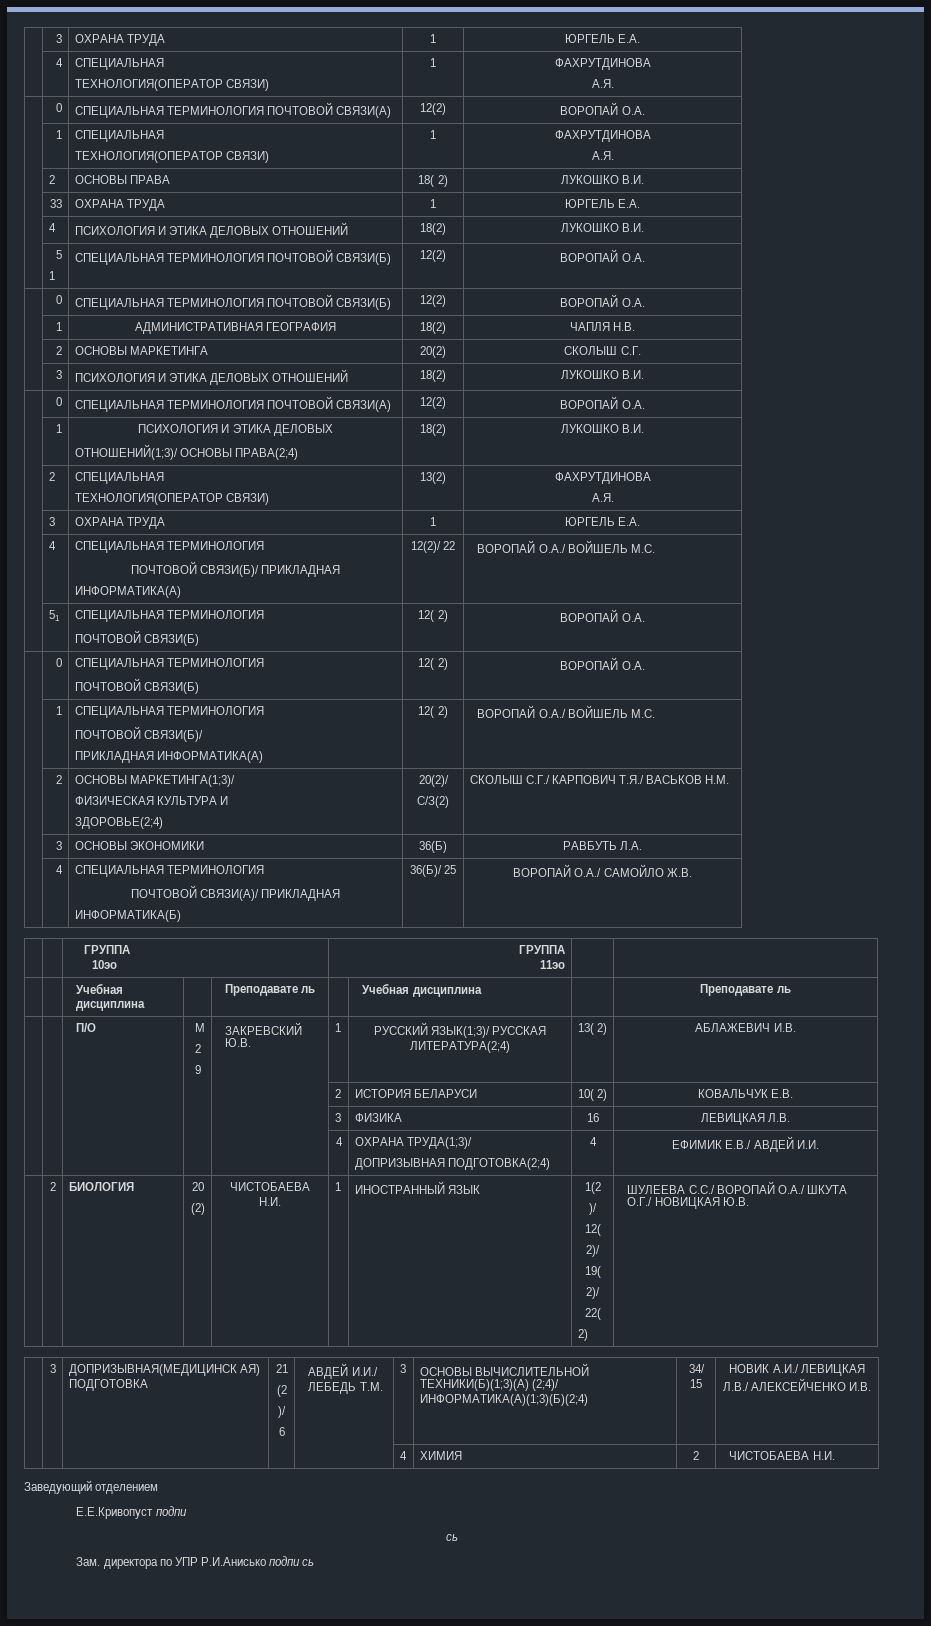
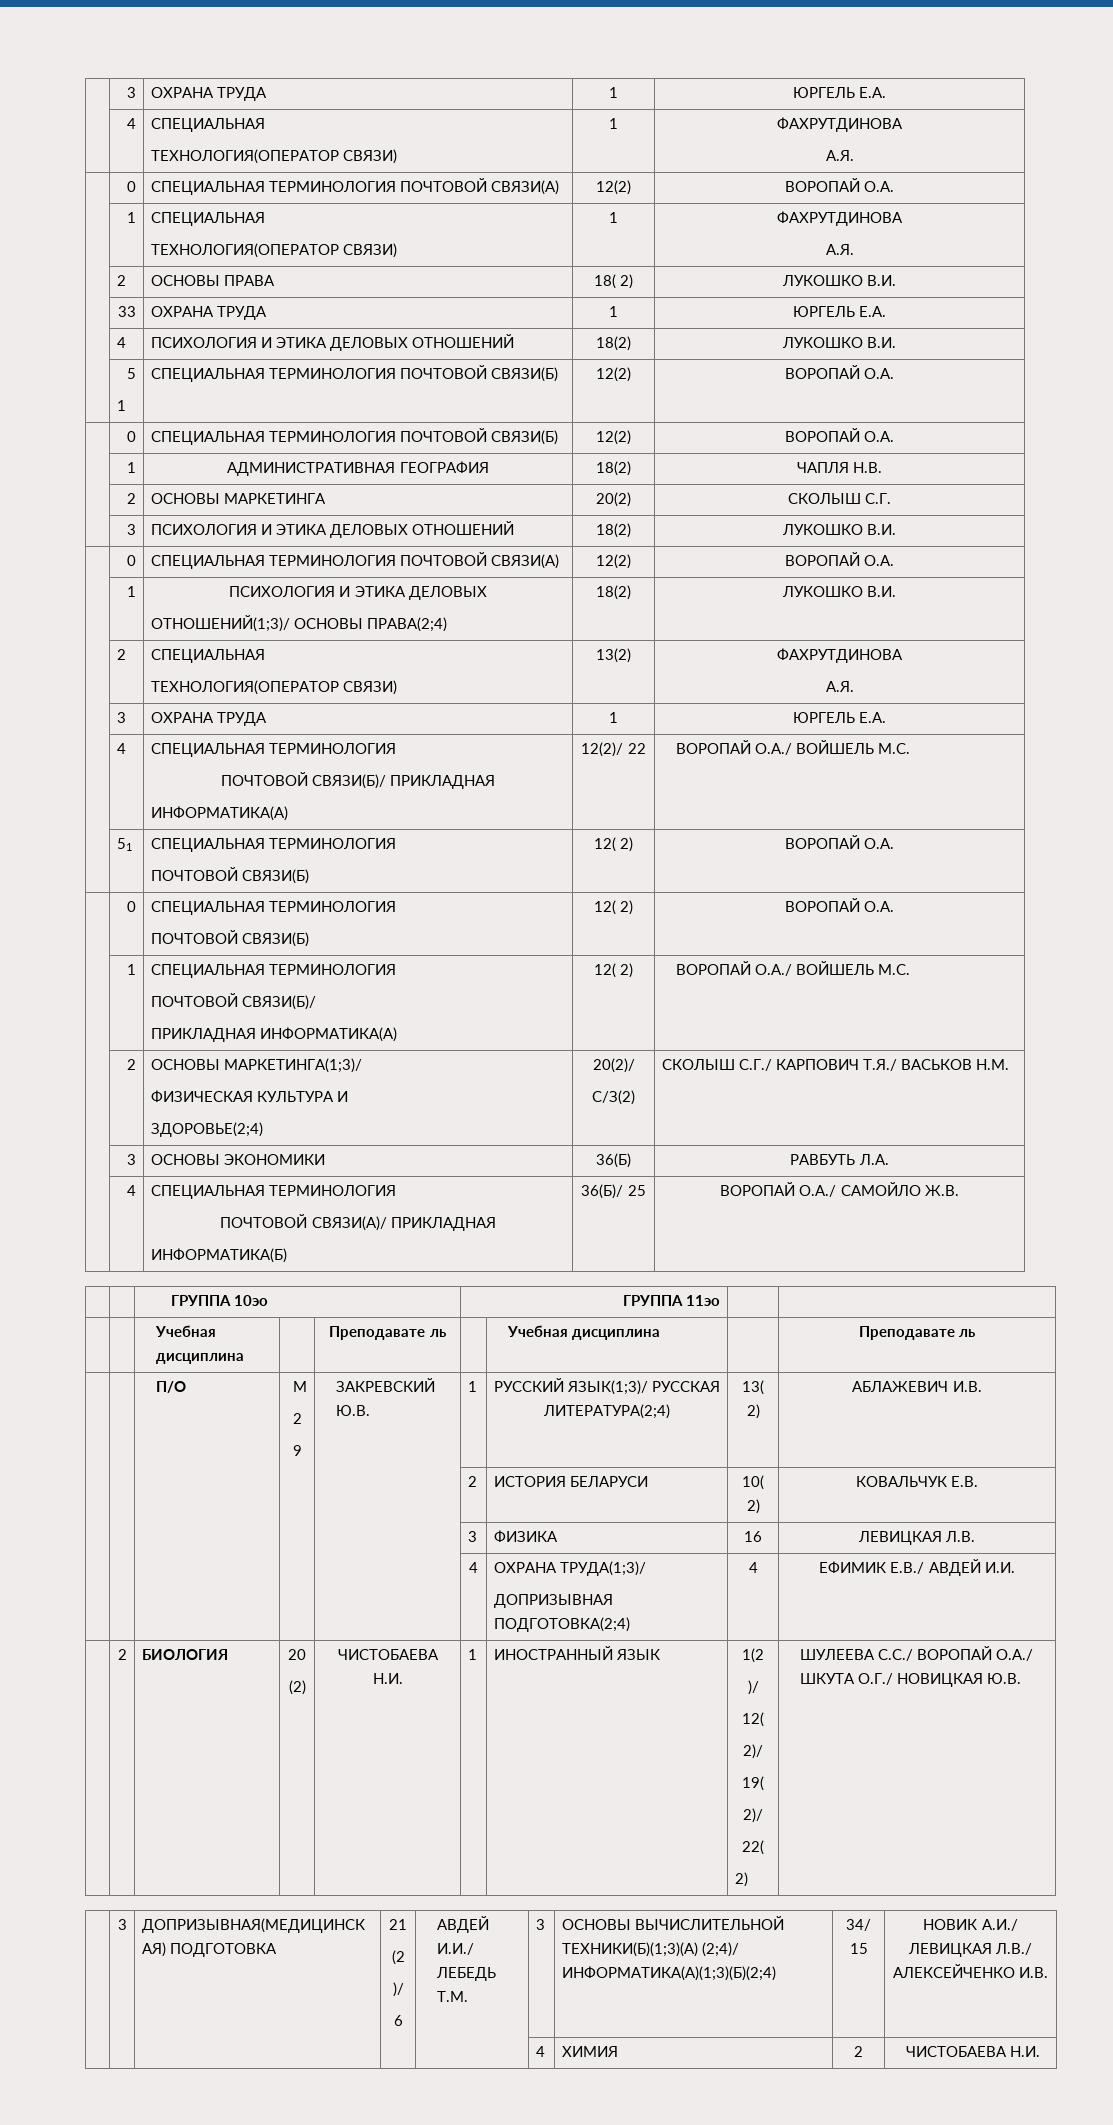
(131, 949) // -> (231, 1300) none
(566, 949) // -> (684, 1300) none
[24,1480,159,1494] [76,1506,187,1519] [445,1534,458,1541] [76,1556,315,1569] // Заведующий отделением // Е.Е.Кривопуст подпи // сь // Зам. директора по УПР Р.И.Анисько подпи сь -> (1041, 2051) none

